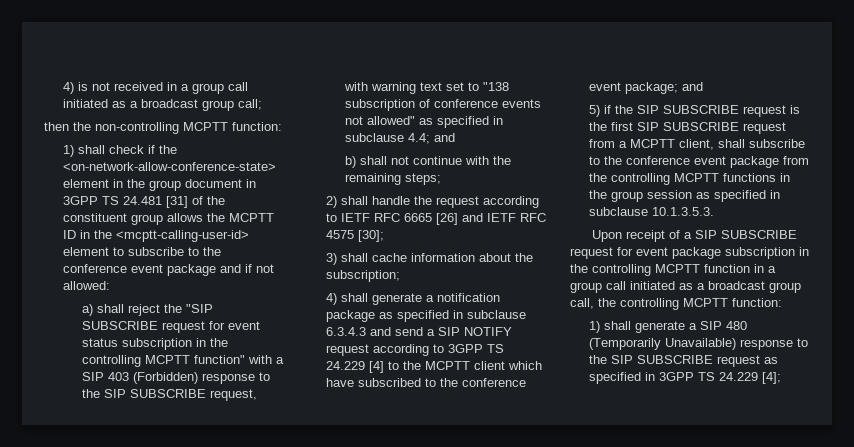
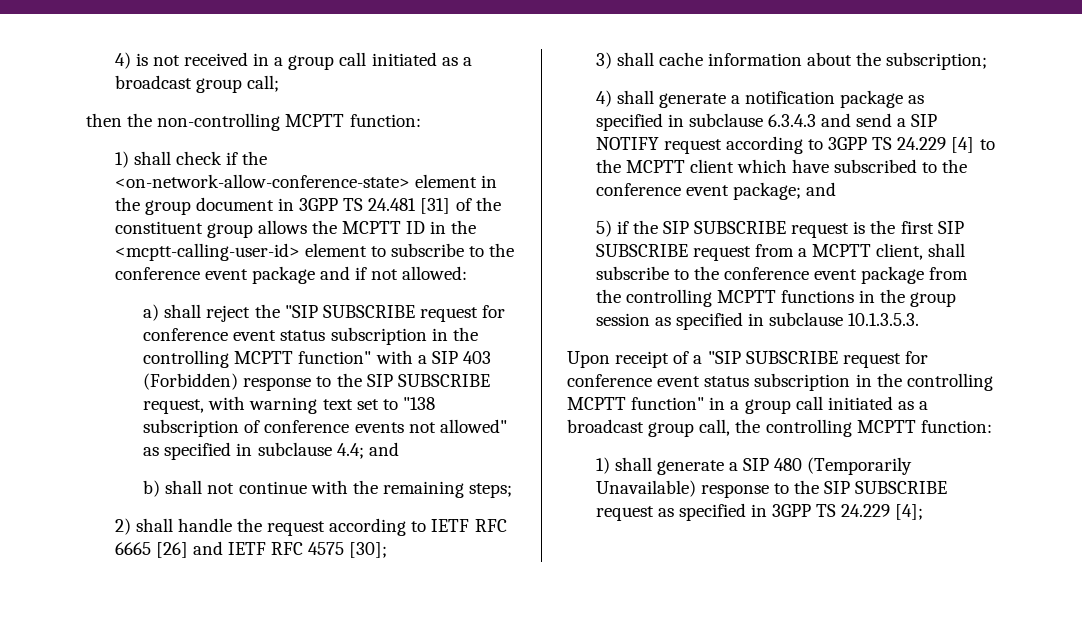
(226, 325) none -> [143,328,229,341] conference
[695,230,798,239] [570,247,809,259] [570,264,750,276] SIP SUBSCRIBE request for event package subscription in the controlling MCPTT function -> [707,351,928,368] [567,373,993,391] [567,397,705,410] "SIP SUBSCRIBE request for conference event status subscription in the controlling MCPTT function"

